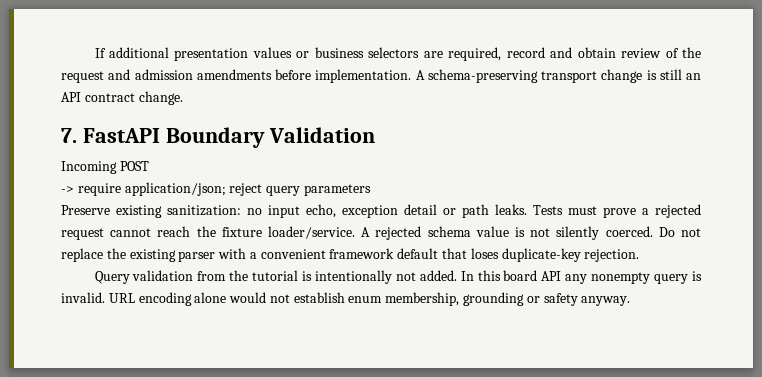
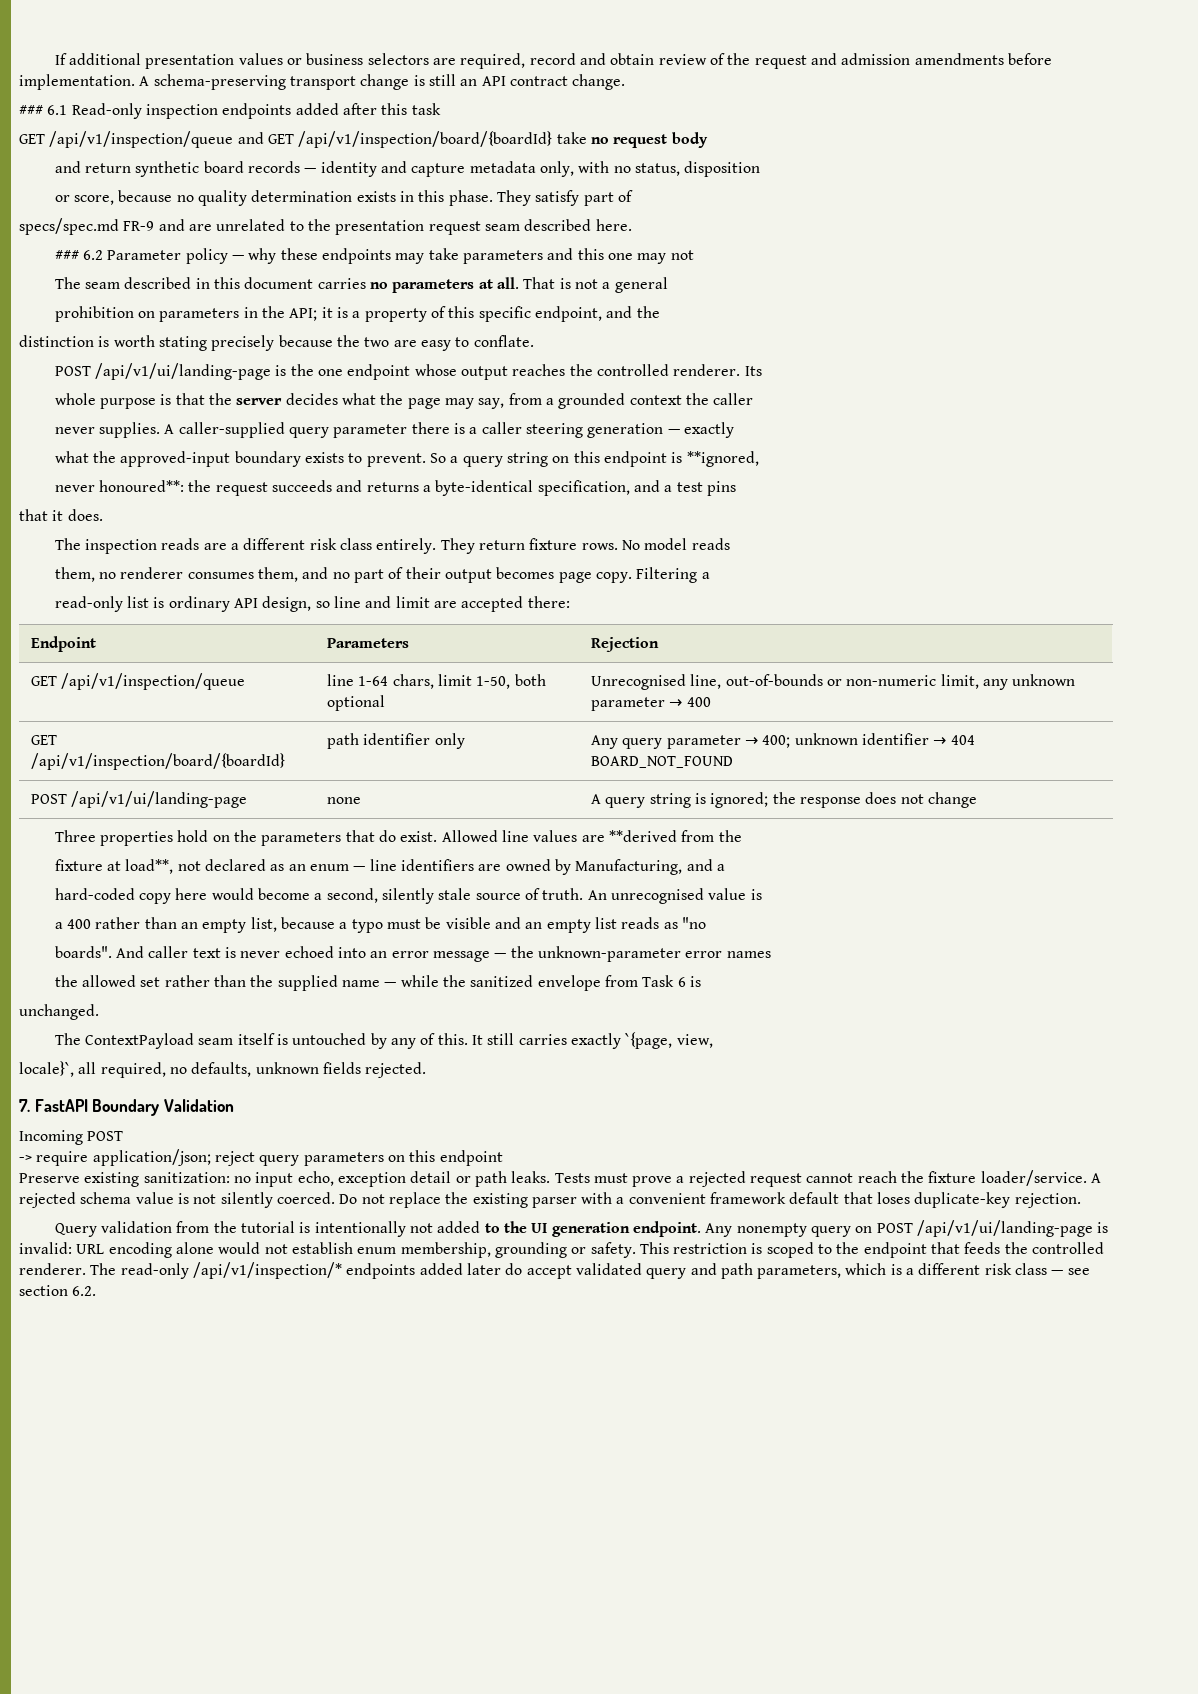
(183, 98) none -> [19,103,441,119] [19,131,708,148] [54,161,761,177] [54,190,633,206] [19,218,632,235] [54,248,694,264] [54,277,668,293] [54,306,660,322] [19,335,534,351] [54,363,762,380] [54,393,754,409] [54,422,734,438] [54,451,759,467] [54,480,736,496] [19,509,103,521] [54,538,730,554] [54,567,710,583] [54,596,570,612] [31,636,97,652] [327,638,410,648] [591,637,660,652] [31,673,246,690] [327,674,546,689] [327,695,386,711] [591,674,1076,690] [591,697,711,711] [31,735,58,745] [31,753,286,770] [327,733,465,749] [591,733,975,749] [591,756,734,768] [31,791,248,808] [327,797,362,804] [591,792,977,808] [54,830,742,846] [54,859,725,875] [54,888,762,904] [54,917,706,933] [54,946,771,962] [54,975,701,991] [19,1004,99,1020] [54,1032,713,1049] [19,1061,427,1078] // ### 6.1 Read-only inspection endpoints added after this task // GET /api/v1/inspection/queue and GET /api/v1/inspection/board/{boardId} take no request body // and return synthetic board records — identity and capture metadata only, with no status, disposition // or score, because no quality determination exists in this phase. They satisfy part of // specs/spec.md FR-9 and are unrelated to the presentation request seam described here. // ### 6.2 Parameter policy — why these endpoints may take parameters and this one may not // The seam described in this document carries no parameters at all. That is not a general // prohibition on parameters in the API; it is a property of this specific endpoint, and the // distinction is worth stating precisely because the two are easy to conflate. // POST /api/v1/ui/landing-page is the one endpoint whose output reaches the controlled renderer. Its // whole purpose is that the server decides what the page may say, from a grounded context the caller // never supplies. A caller-supplied query parameter there is a caller steering generation — exactly // what the approved-input boundary exists to prevent. So a query string on this endpoint is **ignored, // never honoured**: the request succeeds and returns a byte-identical specification, and a test pins // that it does. // The inspection reads are a different risk class entirely. They return fixture rows. No model reads // them, no renderer consumes them, and no part of their output becomes page copy. Filtering a // read-only list is ordinary API design, so line and limit are accepted there: // Endpoint | Parameters | Rejection // GET /api/v1/inspection/queue | line 1-64 chars, limit 1-50, both optional | Unrecognised line, out-of-bounds or non-numeric limit, any unknown parameter → 400 // GET /api/v1/inspection/board/{boardId} | path identifier only | Any query parameter → 400; unknown identifier → 404 BOARD_NOT_FOUND // POST /api/v1/ui/landing-page | none | A query string is ignored; the response does not change // Three properties hold on the parameters that do exist. Allowed line values are **derived from the // fixture at load**, not declared as an enum — line identifiers are owned by Manufacturing, and a // hard-coded copy here would become a second, silently stale source of truth. An unrecognised value is // a 400 rather than an empty list, because a typo must be visible and an empty list reads as "no // boards". And caller text is never echoed into an error message — the unknown-parameter error names // the allowed set rather than the supplied name — while the sanitized envelope from Task 6 is // unchanged. // The ContextPayload seam itself is untouched by any of this. It still carries exactly `{page, view, // locale}`, all required, no defaults, unknown fields rejected.
(371, 190) none -> [387,1150,503,1166] on this endpoint
[419,270,702,284] [61,292,105,303] added. In this board API any nonempty query is invalid. -> [437,1220,1109,1237] [19,1242,72,1254] added to the UI generation endpoint. Any nonempty query on POST /api/v1/ui/landing-page is invalid:
[543,293,631,306] safety anyway. -> [590,1242,1105,1258] [19,1262,1090,1279] [19,1285,97,1296] safety. This restriction is scoped to the endpoint that feeds the controlled renderer. The read-only /api/v1/inspection/* endpoints added later do accept validated query and path parameters, which is a different risk class — see section 6.2.

